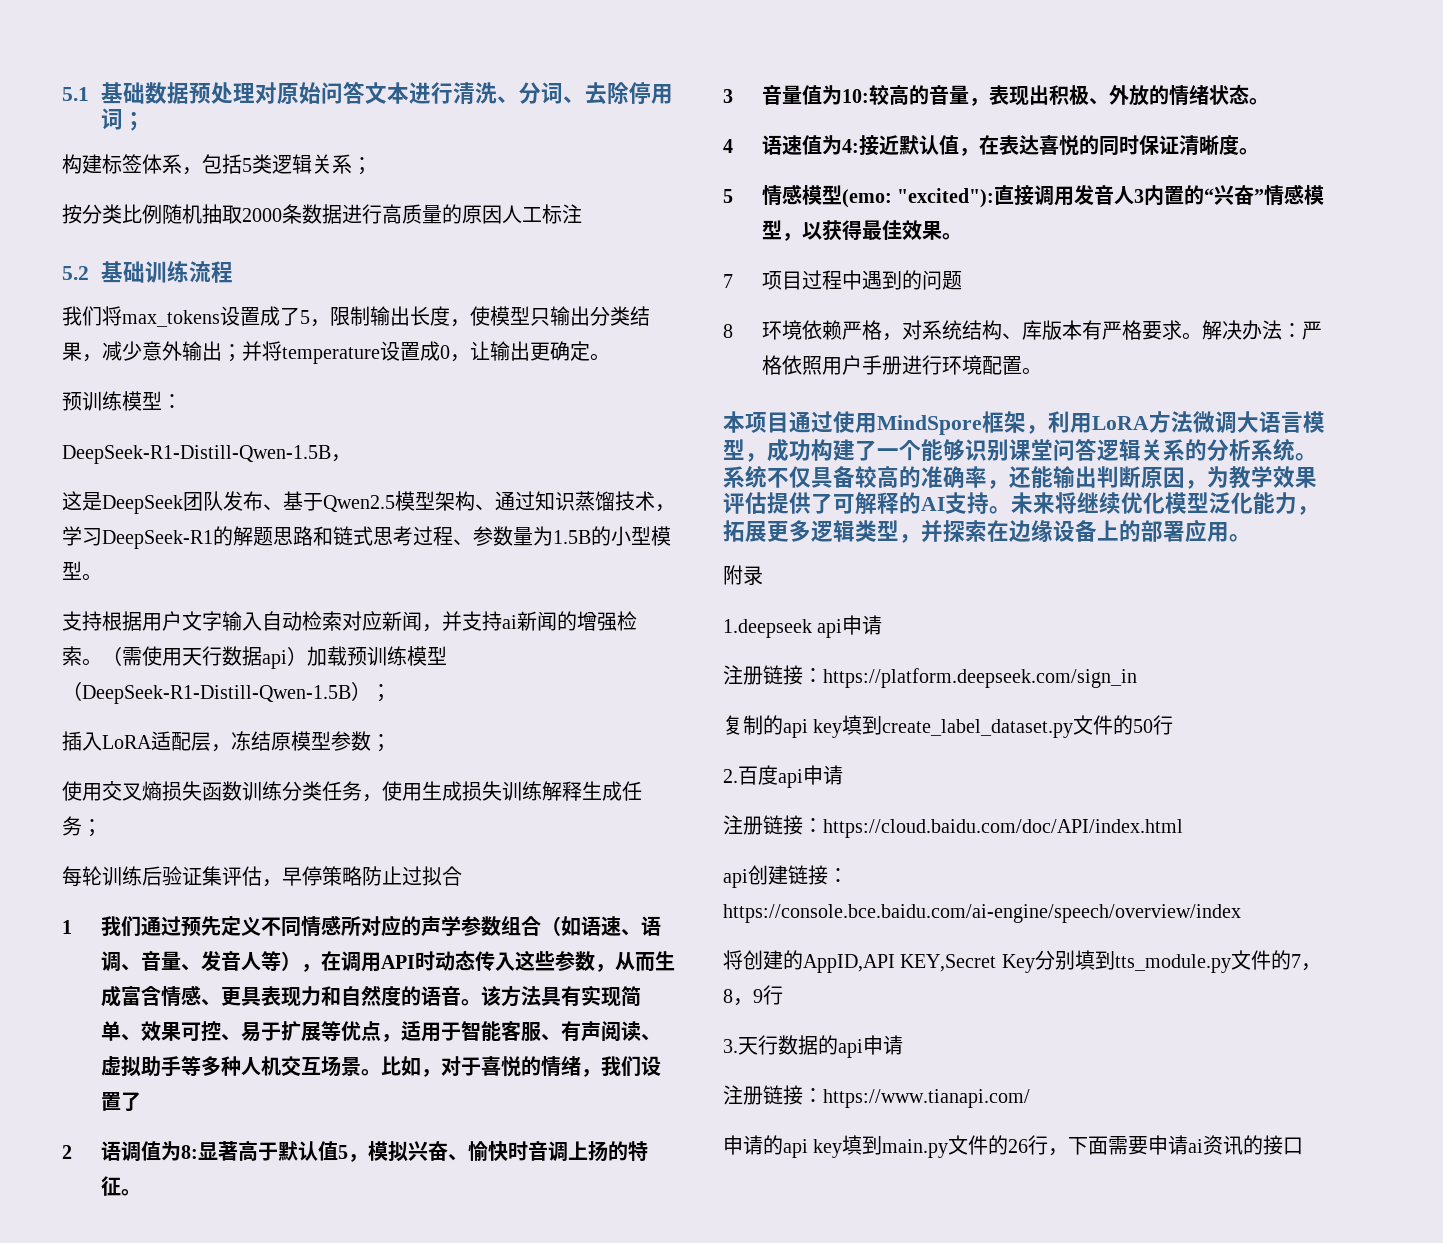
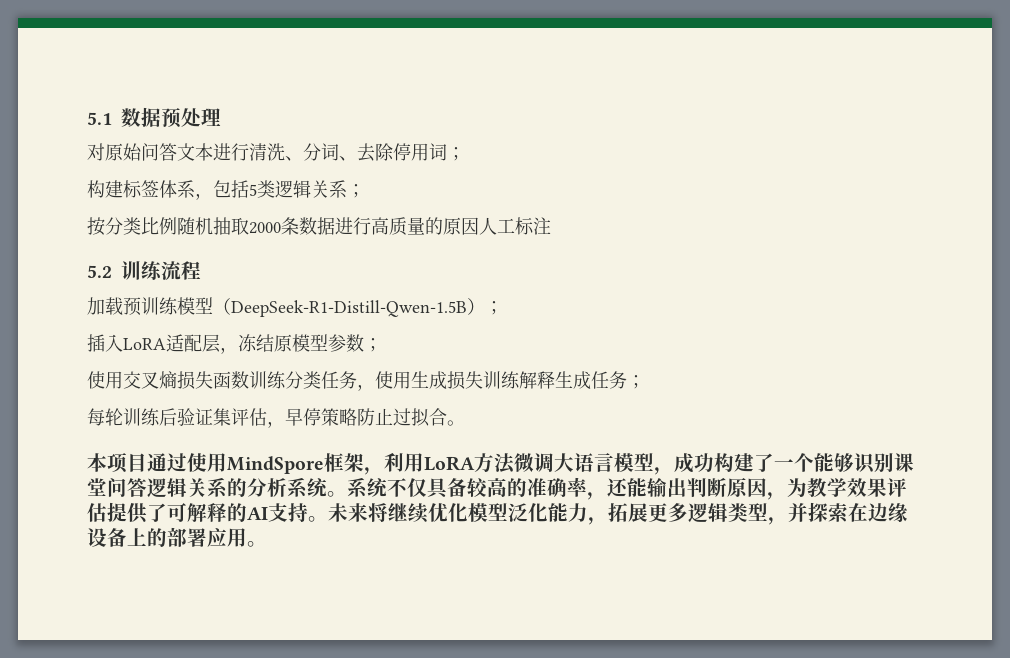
[100,82,145,104] 基础 -> (112, 118) none
(255, 93) none -> (221, 117) //
[100,261,145,283] 基础 -> (112, 271) none
[62,306,650,327] [62,341,610,364] [62,391,182,411] [62,445,351,464] [62,491,675,514] [62,526,671,549] [62,561,102,581] [62,611,637,632] [62,646,307,669] 我们将max_tokens设置成了5，限制输出长度，使模型只输出分类结果，减少意外输出；并将temperature设置成0，让输出更确定。 // 预训练模型： // DeepSeek-R1-Distill-Qwen-1.5B， // 这是DeepSeek团队发布、基于Qwen2.5模型架构、通过知识蒸馏技术，学习DeepSeek-R1的解题思路和链式思考过程、参数量为1.5B的小型模型。 // 支持根据用户文字输入自动检索对应新闻，并支持ai新闻的增强检索。（需使用天行数据api） -> (201, 270) none
[62,915,661,937] [100,950,675,972] [100,985,641,1007] [100,1021,661,1042] [100,1056,661,1077] [100,1092,141,1111] [62,1141,648,1162] [100,1176,141,1196] [723,84,1269,106] [723,135,1259,156] [723,184,1325,208] [761,220,962,241] [723,270,962,290] [723,320,1322,341] [761,355,1022,375] // 1我们通过预先定义不同情感所对应的声学参数组合（如语速、语调、音量、发音人等），在调用API时动态传入这些参数，从而生成富含情感、更具表现力和自然度的语音。该方法具有实现简单、效果可控、易于扩展等优点，适用于智能客服、有声阅读、虚拟助手等多种人机交互场景。比如，对于喜悦的情绪，我们设置了 // 2语调值为8:显著高于默认值5，模拟兴奋、愉快时音调上扬的特征。 // 3音量值为10:较高的音量，表现出积极、外放的情绪状态。 // 4语速值为4:接近默认值，在表达喜悦的同时保证清晰度。 // 5情感模型(emo: "excited"):直接调用发音人3内置的“兴奋”情感模型，以获得最佳效果。 // 7项目过程中遇到的问题 // 8环境依赖严格，对系统结构、库版本有严格要求。解决办法：严格依照用户手册进行环境配置 -> (447, 417) none
[723,565,763,585] [723,615,883,638] [723,665,1137,688] [723,715,1174,738] [723,765,843,788] [723,815,1183,838] [723,865,848,888] [723,904,1241,923] [723,950,1321,973] [723,985,783,1006] [723,1035,903,1058] [723,1085,1030,1108] [723,1135,1304,1158] // 附录 // 1.deepseek api申请 // 注册链接：https://platform.deepseek.com/sign_in // 复制的api key填到create_label_dataset.py文件的50行 // 2.百度api申请 // 注册链接：https://cloud.baidu.com/doc/API/index.html // api创建链接：https://console.bce.baidu.com/ai-engine/speech/overview/index // 将创建的AppID,API KEY,Secret Key分别填到tts_module.py文件的7，8，9行 // 3.天行数据的api申请 // 注册链接：https://www.tianapi.com/ // 申请的api key填到main.py文件的26行，下面需要申请ai资讯的接口 -> (267, 544) none

